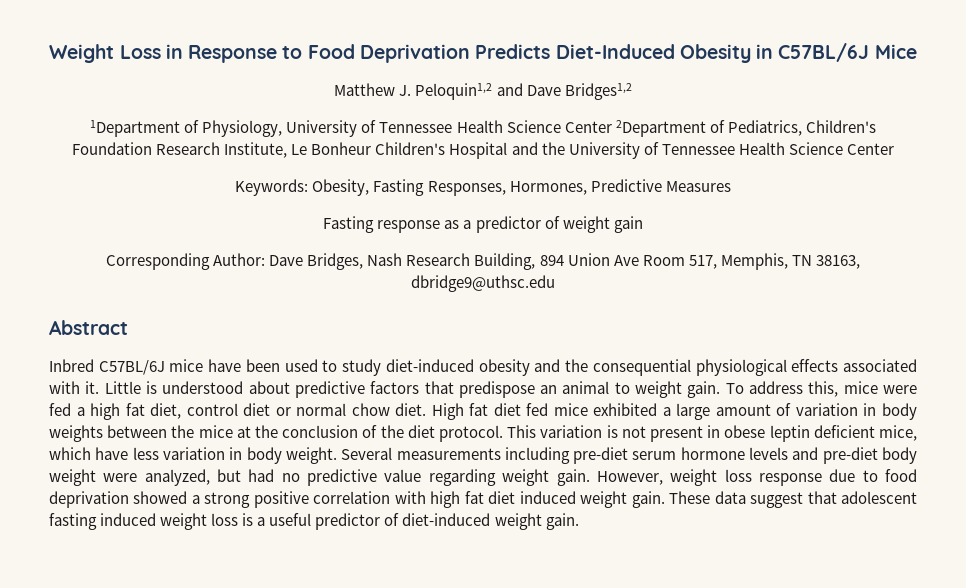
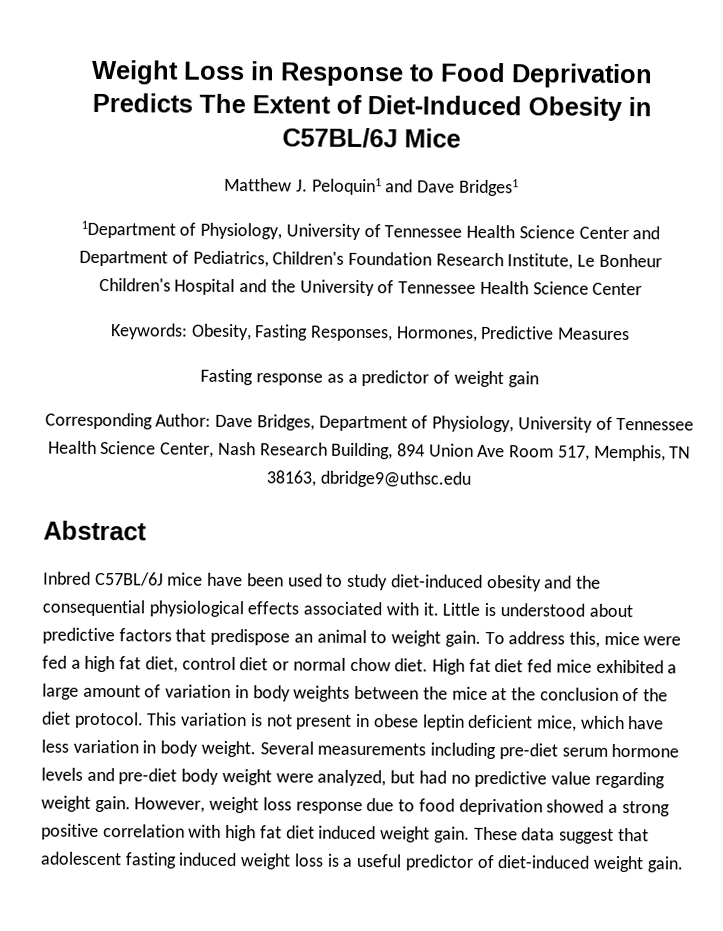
(551, 51) none -> [198,93,362,114] The Extent of
[415,83,493,100] Peloquin1,2 -> [311,177,382,196] Peloquin1
[564,83,632,100] Bridges1,2 -> [458,178,519,197] Bridges1
[615,120,706,137] 2Department -> [632,226,661,240] [79,250,169,267] and Department
(364, 261) none -> [318,415,695,433] [47,440,215,458] Department of Physiology, University of Tennessee Health Science Center,

